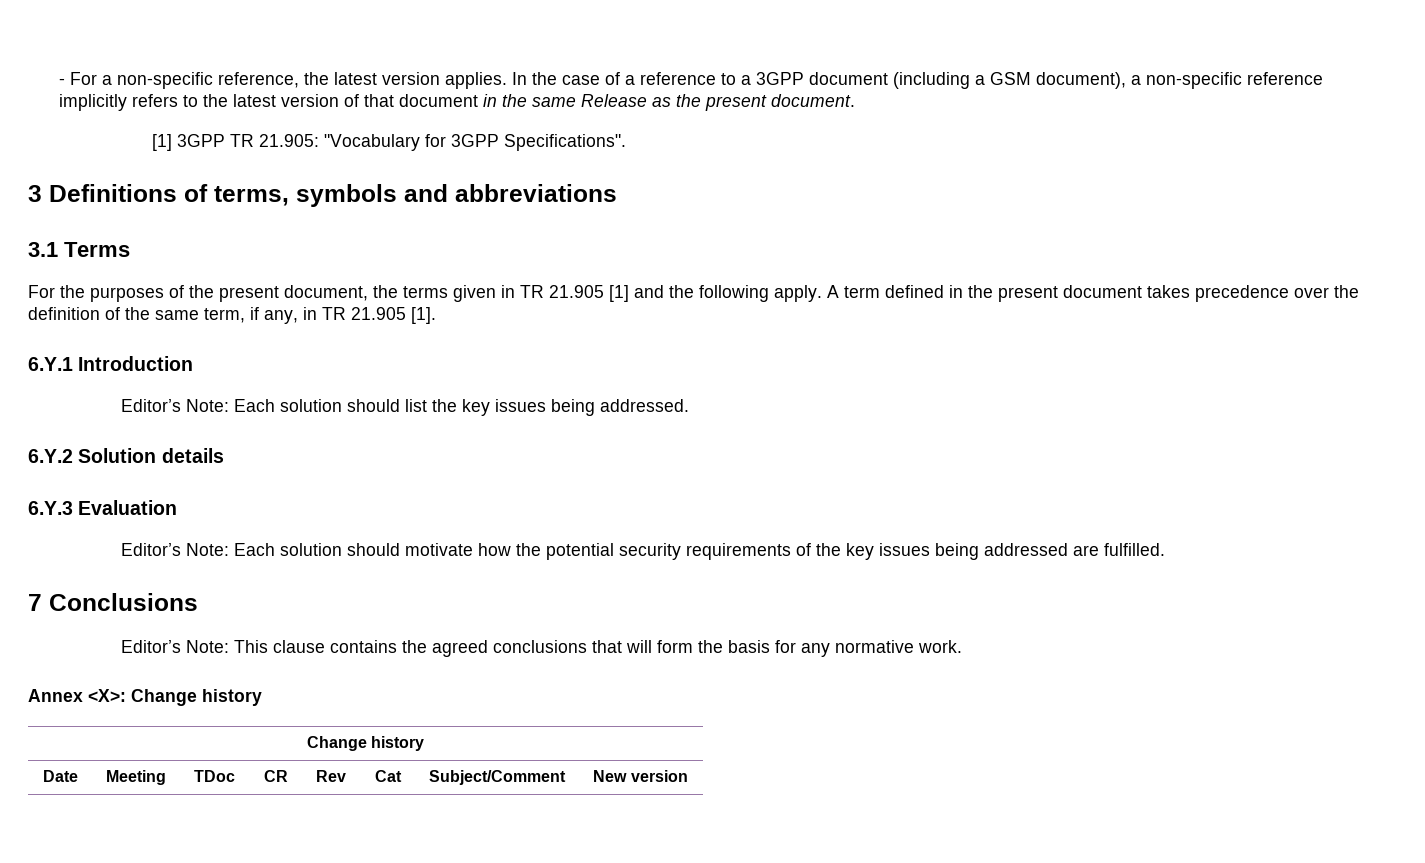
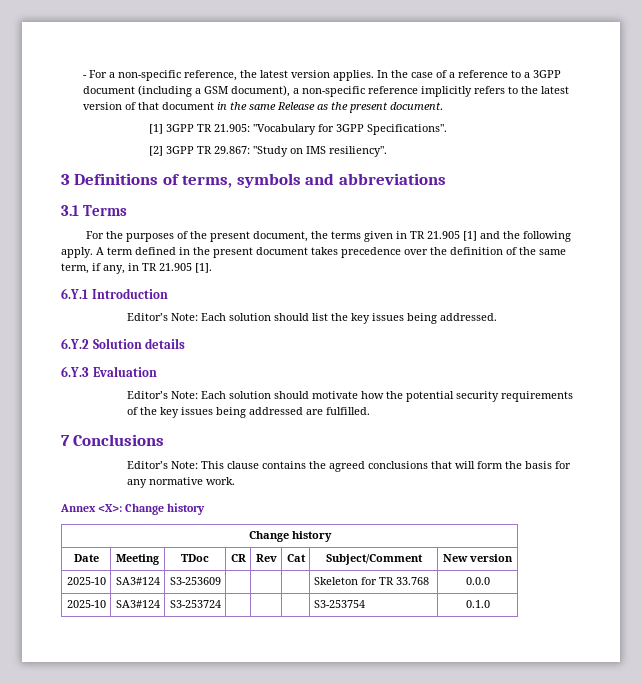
(626, 142) none -> [148,146,387,157] // [2] 3GPP TR 29.867: "Study on IMS resiliency".
(688, 776) none -> [66,577,106,585] [115,577,160,585] [169,577,221,585] [313,577,429,585] [465,577,490,585] [66,600,106,608] [115,600,160,608] [169,600,221,608] [313,600,365,608] [465,600,490,608] // 2025-10 | SA3#124 | S3-253609 | | | | Skeleton for TR 33.768 | 0.0.0 // 2025-10 | SA3#124 | S3-253724 | | | | S3‑253754 | 0.1.0

